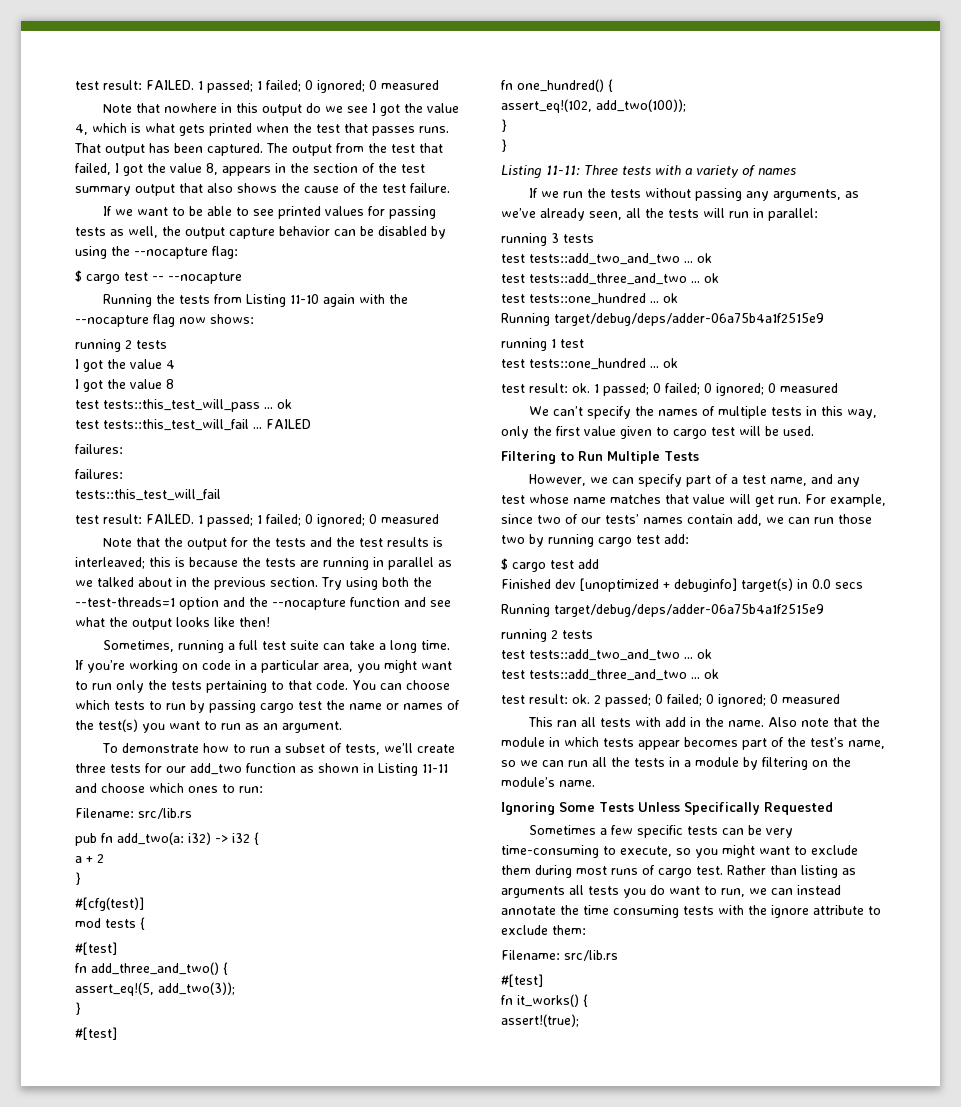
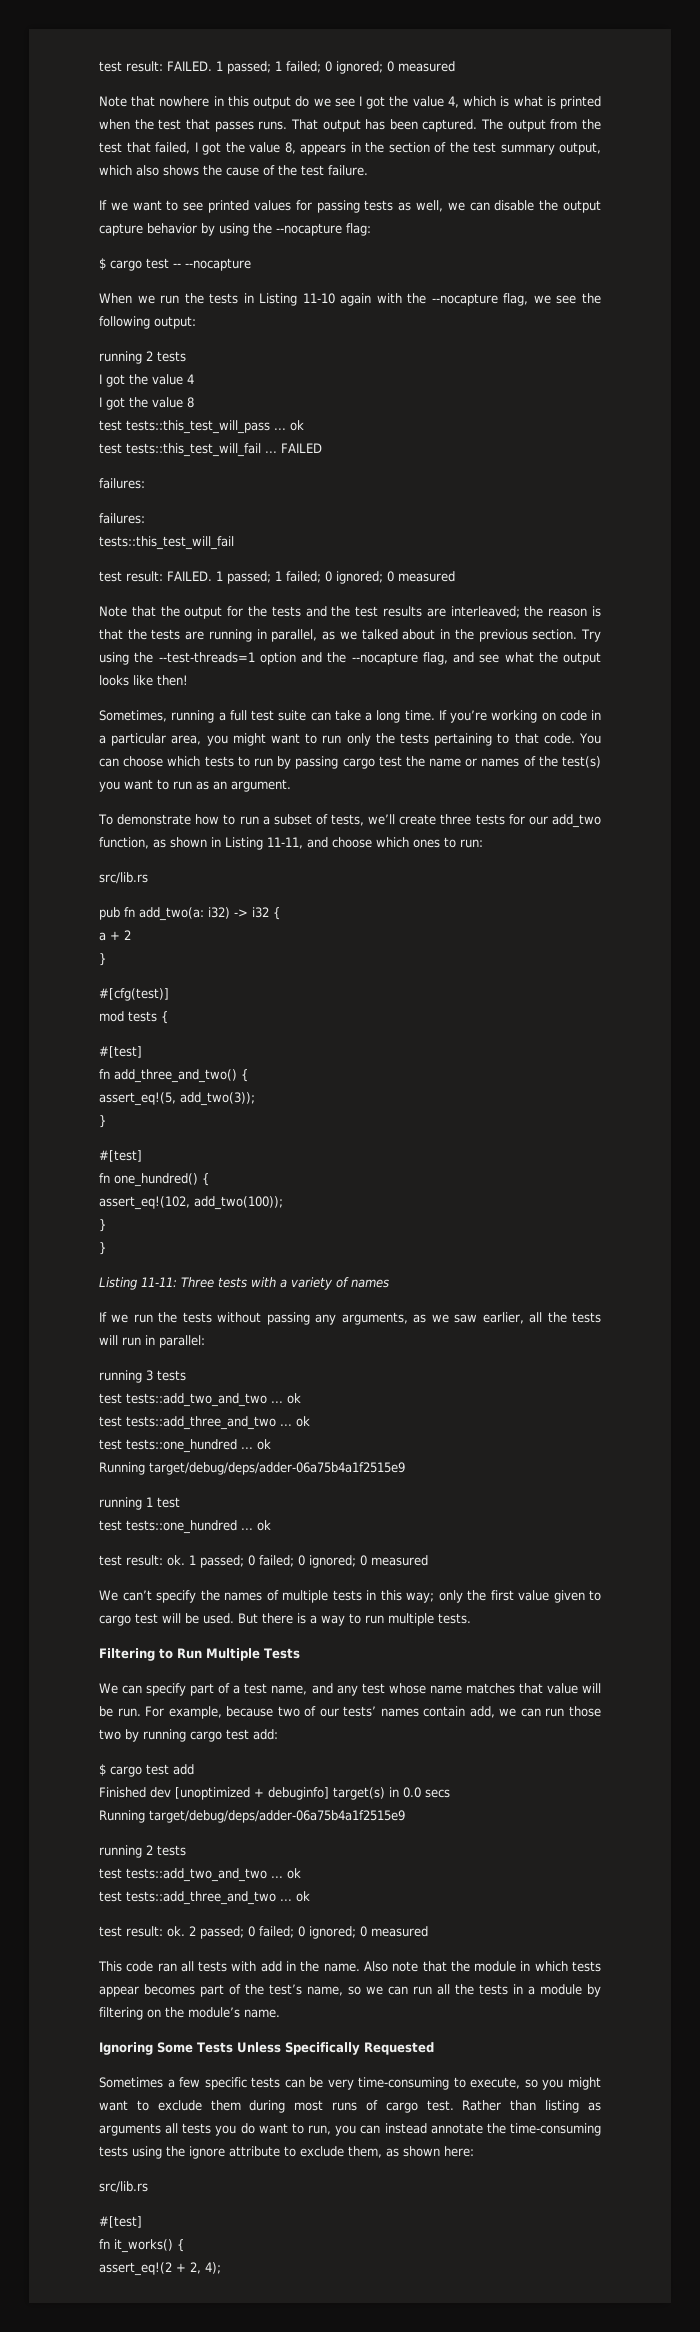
[179,124,205,136] gets -> [546,96,556,107] is
[135,183,203,196] output that -> [559,142,601,155] [99,165,132,176] output, which
[189,206,250,216] be able to -> (179, 205) none
(158, 232) none -> [447,200,535,211] we can disable
[334,226,427,236] can be disabled -> (197, 228) none
[103,294,243,307] Running the tests from -> [99,293,254,304] When we run the tests in
[153,314,254,327] flag now shows: -> [503,293,602,306] [99,316,196,329] flag, we see the following output:
[433,537,444,547] [75,557,238,569] is interleaved; this is because -> [426,606,602,618] [99,629,123,640] are interleaved; the reason is that
[388,557,434,570] parallel -> [271,629,318,642] parallel,
[382,577,409,587] both -> (129, 658) none
[350,597,400,607] function -> [422,652,448,665] flag,
[246,763,296,773] function -> [99,837,149,849] function,
[422,764,448,773] 11-11 -> [267,837,303,849] 11-11,
[75,808,134,818] Filename: -> (483, 843) none
[501,208,622,221] we’ve already seen, -> [431,1312,524,1324] we saw earlier,
[847,409,878,419] way, -> [406,1592,434,1603] way;
(814, 431) none -> [238,1613,471,1626] But there is a way to run multiple tests.
[529,474,609,486] However, we -> [99,1683,118,1694] We
[755,495,774,507] get -> [99,1706,113,1717] be
[501,514,533,524] since -> [226,1706,274,1717] because
(554, 722) none -> [126,1961,154,1972] code
[749,888,767,895] we -> [335,2125,357,2136] you
[583,905,744,918] time consuming tests with -> [509,2123,601,2136] [99,2146,162,2159] time-consuming tests using
[552,925,586,935] [501,950,560,960] them: // Filename: -> [348,2146,474,2158] them, as shown here: //
[501,1014,579,1027] assert!(true); -> [99,2262,221,2276] assert_eq!(2 + 2, 4);

